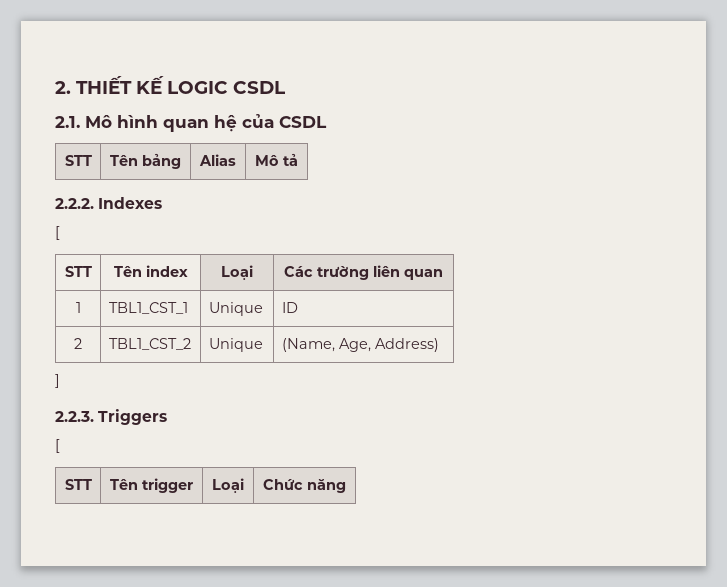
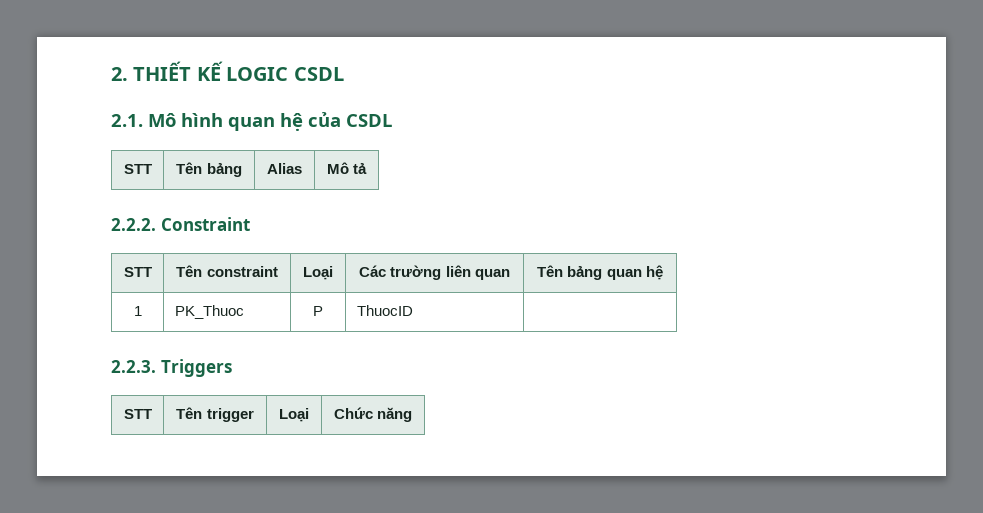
[98,197,163,209] [55,226,60,240] [64,266,92,277] [113,265,188,277] Indexes // [ // STT | Tên index -> [160,217,250,231] [123,267,152,277] [176,265,278,277] Constraint // STT | Tên constraint
[75,302,81,313] [108,302,188,314] [208,302,263,316] [281,302,298,313] [74,338,82,349] [108,338,191,350] [208,338,263,352] [281,338,439,352] [55,374,60,388] // 1 | TBL1_CST_1 | Unique | ID // 2 | TBL1_CST_2 | Unique | (Name, Age, Address) // ] -> [537,265,663,280] [133,306,142,316] [174,305,244,319] [313,306,323,316] [356,305,413,316] | Tên bảng quan hệ // 1 | PK_Thuoc | P | ThuocID |
[55,439,60,453] // [ -> (232, 368) none

